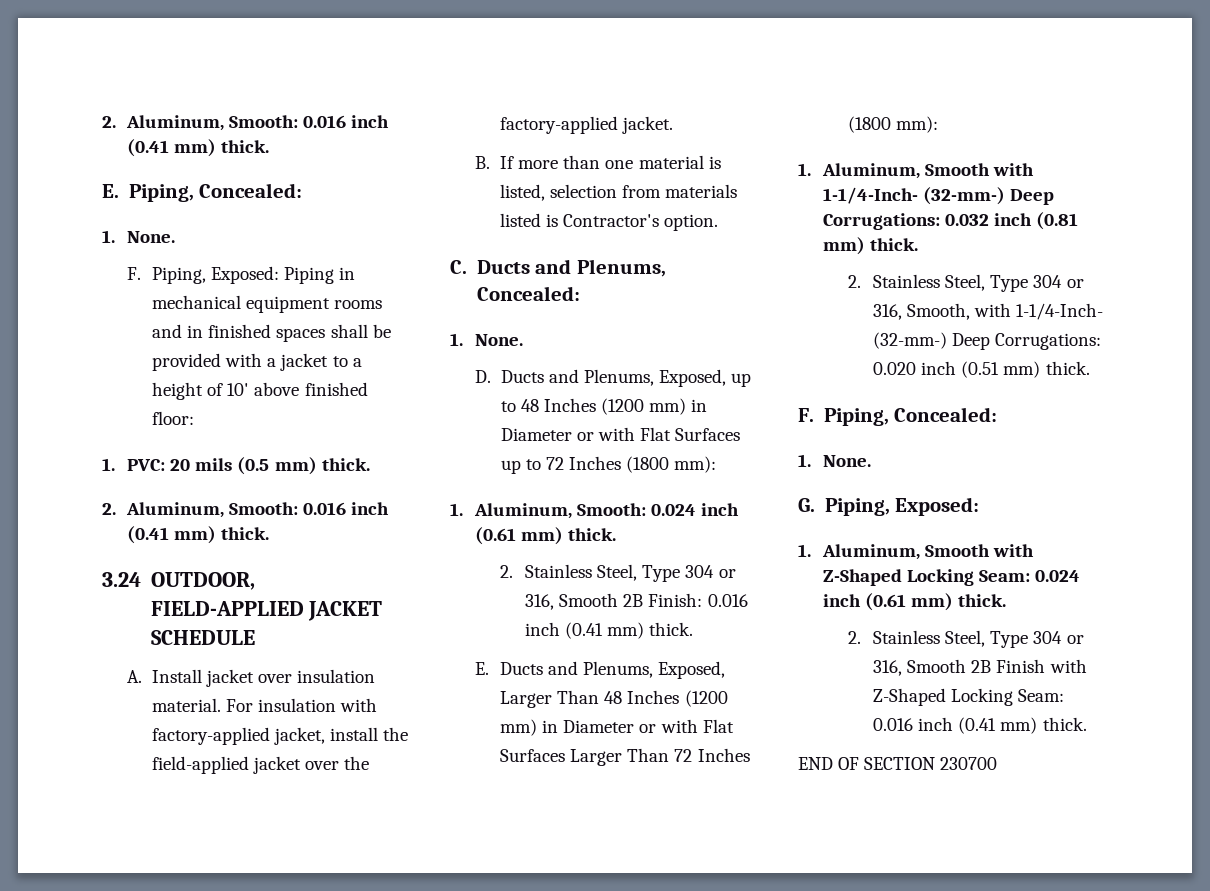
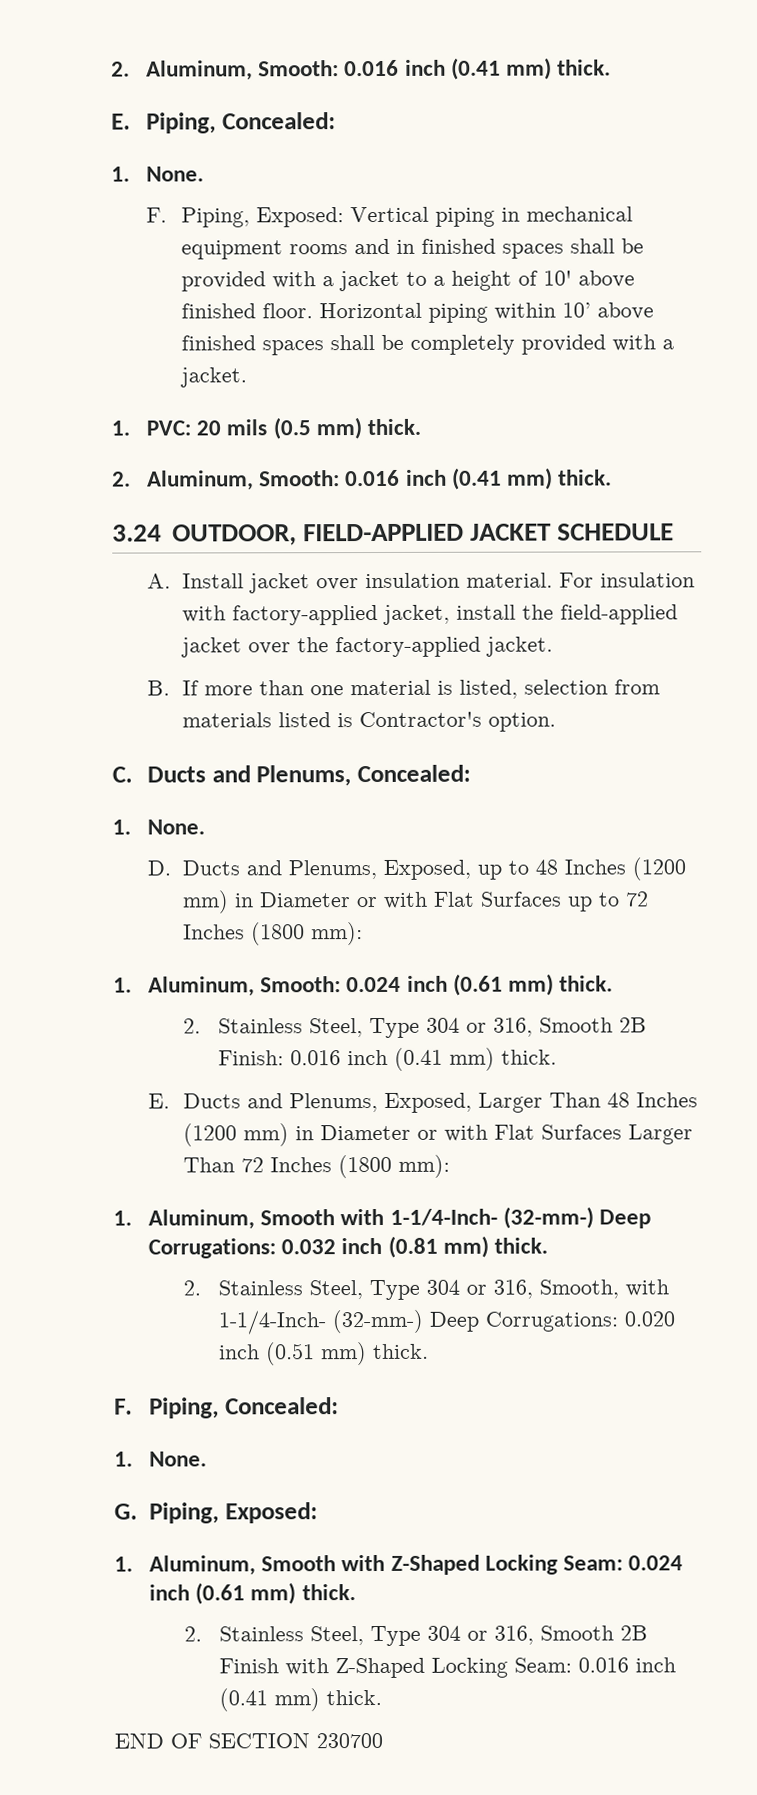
[284,267,335,284] Piping -> [349,206,495,227] Vertical piping
[152,411,195,425] floor: -> [261,302,654,323] [180,334,674,356] [179,367,247,388] floor. Horizontal piping within 10’ above finished spaces shall be completely provided with a jacket.

